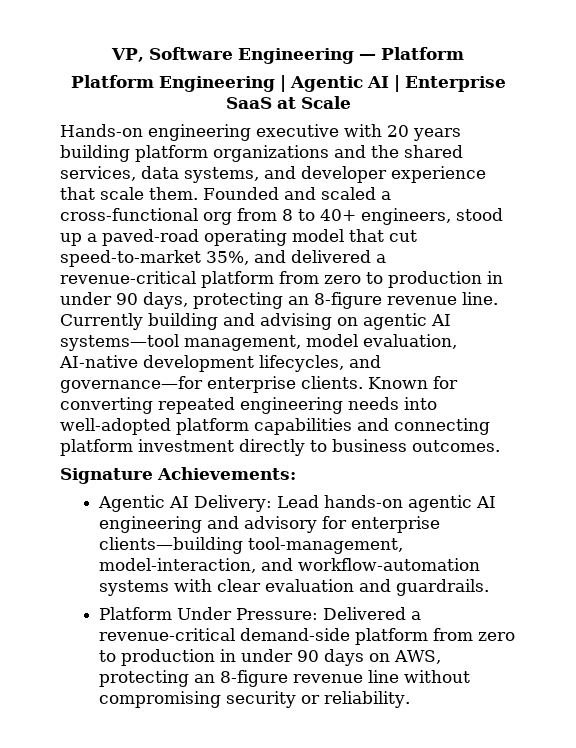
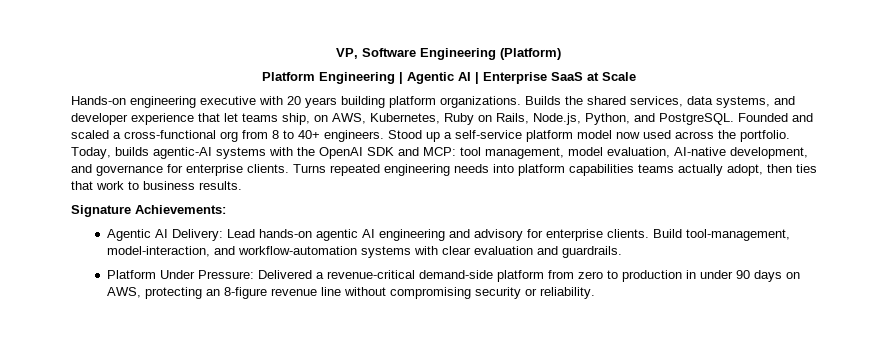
[358,47,464,60] — Platform -> [500,48,561,60] (Platform)
[213,145,366,162] organizations and -> [440,96,561,108] organizations. Builds
[100,187,198,200] scale them. -> [224,113,734,125] let teams ship, on AWS, Kubernetes, Ruby on Rails, Node.js, Python, and PostgreSQL.
[361,208,503,225] [60,229,417,246] [60,250,386,267] [60,271,503,288] [60,292,498,309] [60,313,451,330] [60,334,457,351] [59,355,381,372] [60,376,458,393] [60,397,153,414] engineers, stood up a paved-road operating model that cut speed-to-market 35%, and delivered a revenue-critical platform from zero to production in under 90 days, protecting an 8-figure revenue line. Currently building and advising on agentic AI systems—tool management, model evaluation, AI-native development lifecycles, and governance—for enterprise clients. Known for converting -> [324,130,790,142] [71,147,808,159] [71,164,326,176] engineers. Stood up a self-service platform model now used across the portfolio. Today, builds agentic-AI systems with the OpenAI SDK and MCP: tool management, model evaluation, AI-native development, and governance for enterprise clients. Turns
[60,418,171,435] well-adopted -> (514, 168) none
[357,418,490,435] [60,439,305,456] and connecting platform investment directly -> [638,164,817,176] [71,181,124,190] teams actually adopt, then ties that work
[412,440,500,452] outcomes. -> [199,181,242,190] results.
[99,537,244,554] clients—building -> [606,229,682,238] clients. Build

